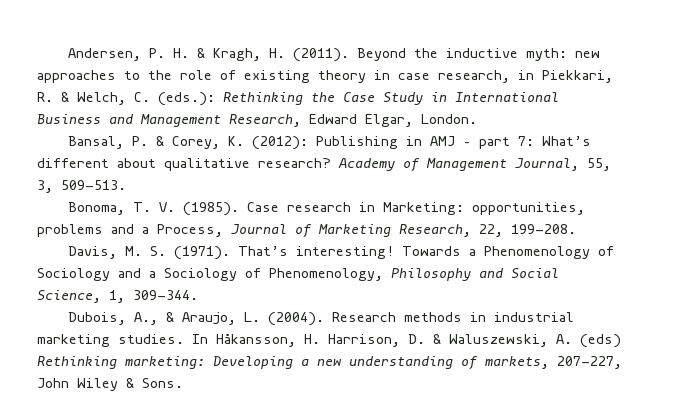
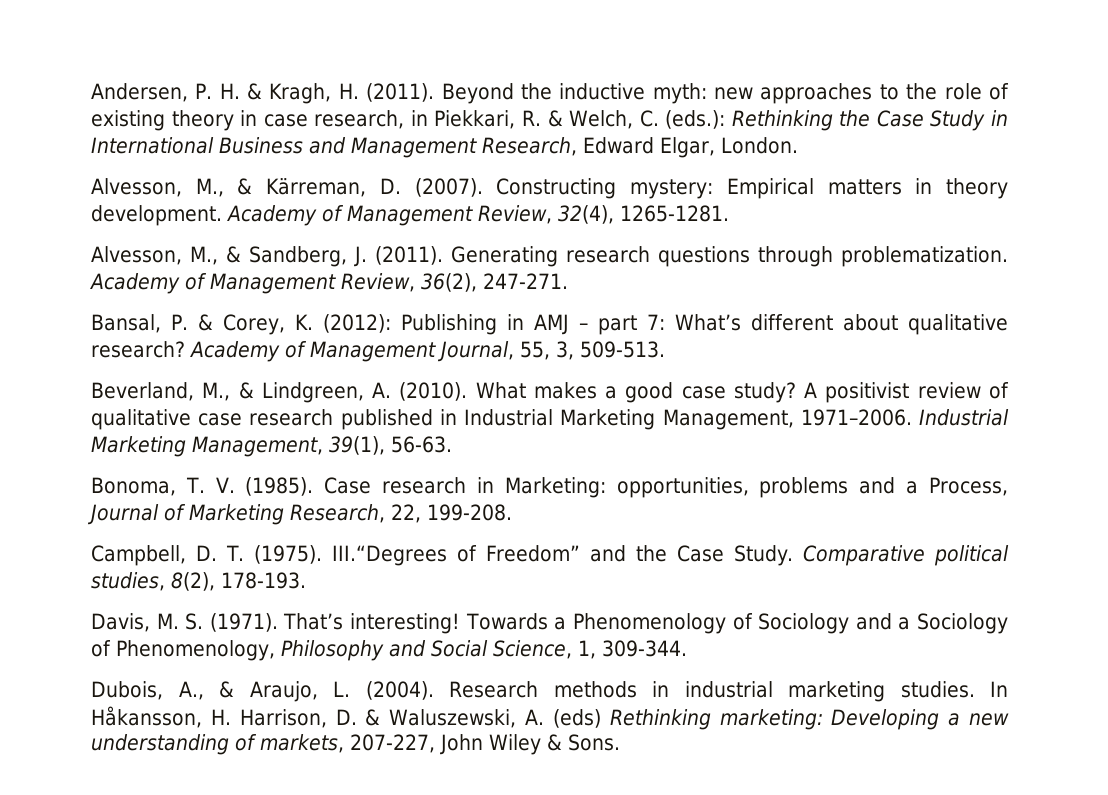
(477, 119) none -> [91,178,1008,199] [91,205,729,226] [91,246,1008,267] [90,273,568,294] // Alvesson, M., & Kärreman, D. (2007). Constructing mystery: Empirical matters in theory development. Academy of Management Review, 32(4), 1265-1281. // Alvesson, M., & Sandberg, J. (2011). Generating research questions through problematization. Academy of Management Review, 36(2), 247-271.
(126, 185) none -> [91,382,1009,403] [91,409,1010,430] [91,436,452,457] // Beverland, M., & Lindgreen, A. (2010). What makes a good case study? A positivist review of qualitative case research published in Industrial Marketing Management, 1971–2006. Industrial Marketing Management, 39(1), 56-63.
(576, 229) none -> [91,545,1009,566] [91,572,306,591] // Campbell, D. T. (1975). III.“Degrees of Freedom” and the Case Study. Comparative political studies, 8(2), 178-193.

